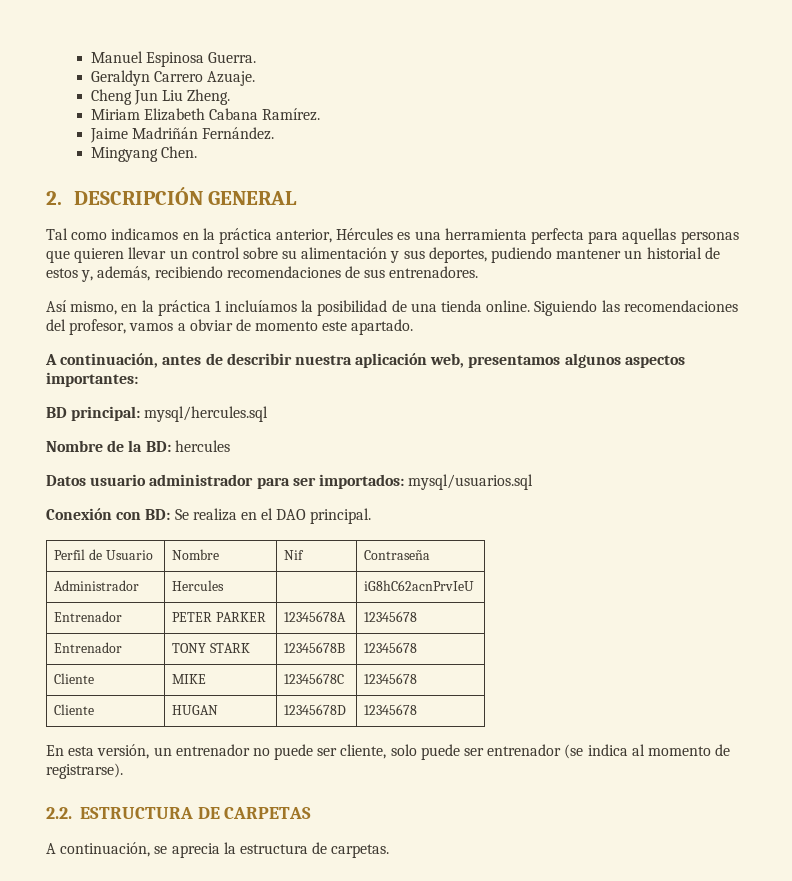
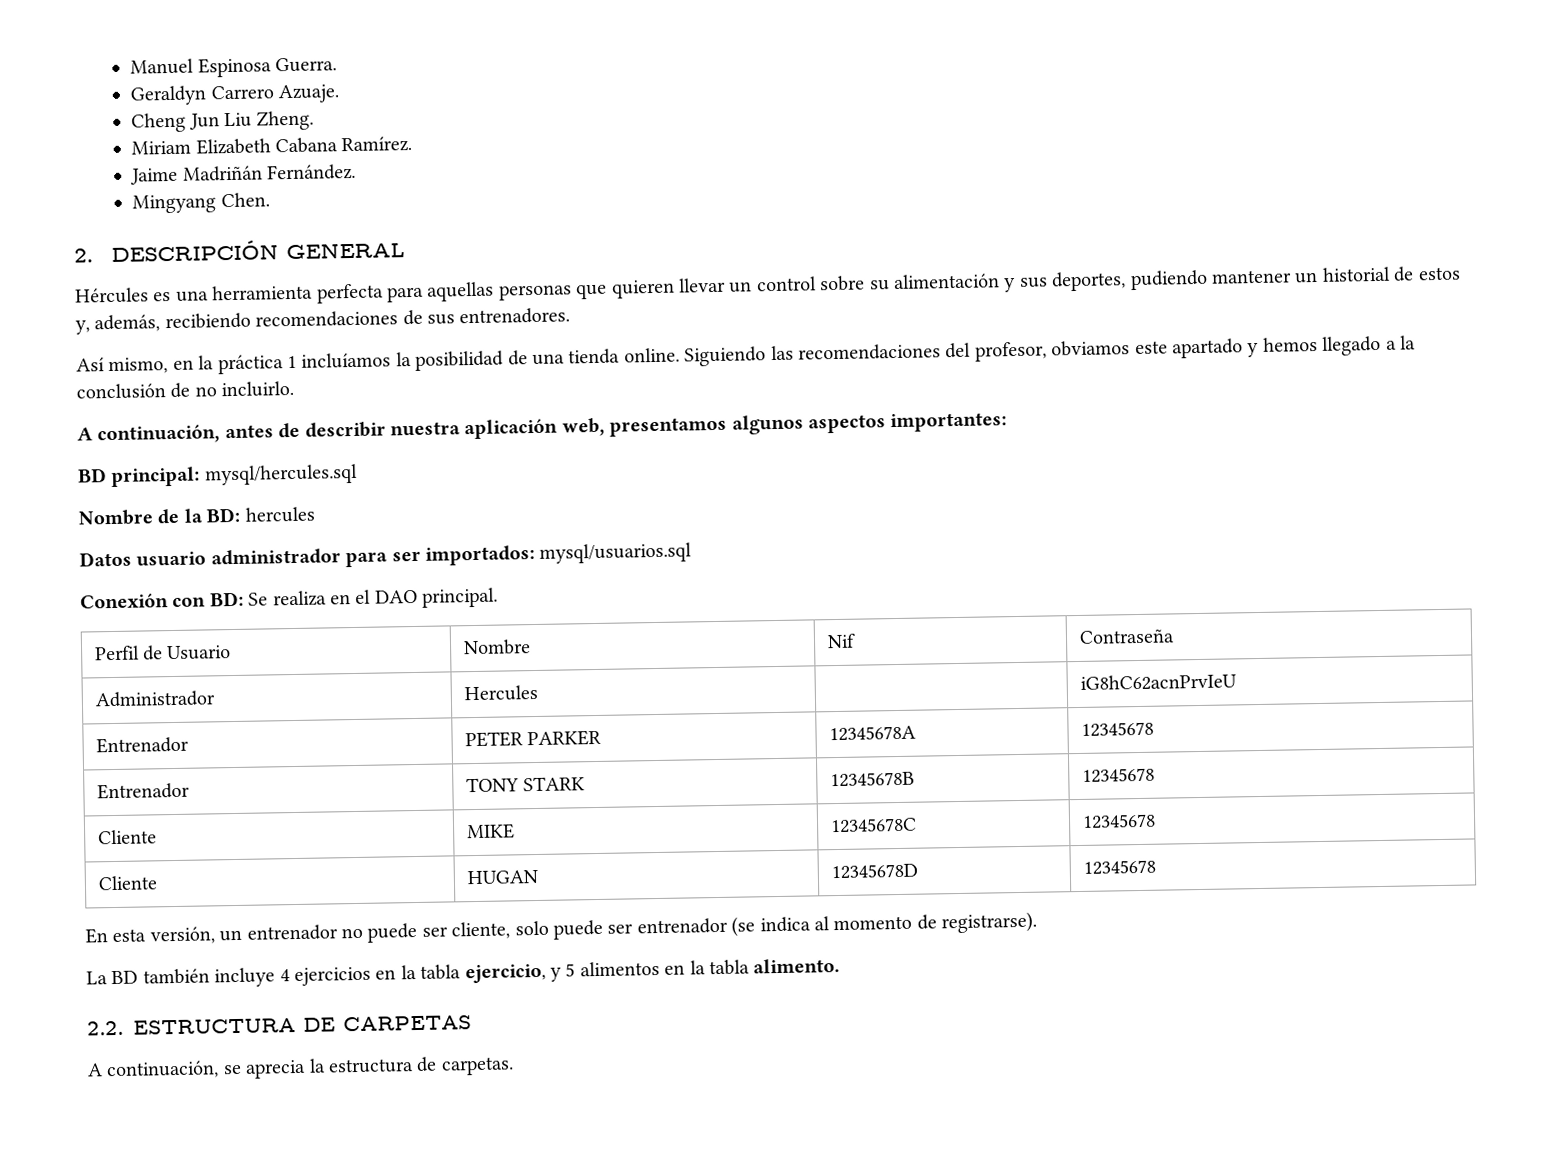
[46,228,333,244] Tal como indicamos en la práctica anterior, -> (406, 251) none
[129,319,414,335] vamos a obviar de momento este apartado. -> [1051,335,1417,359] [76,380,295,400] obviamos este apartado y hemos llegado a la conclusión de no incluirlo.
(123, 771) none -> [86,957,841,988] // La BD también incluye 4 ejercicios en la tabla ejercicio, y 5 alimentos en la tabla alimento.

